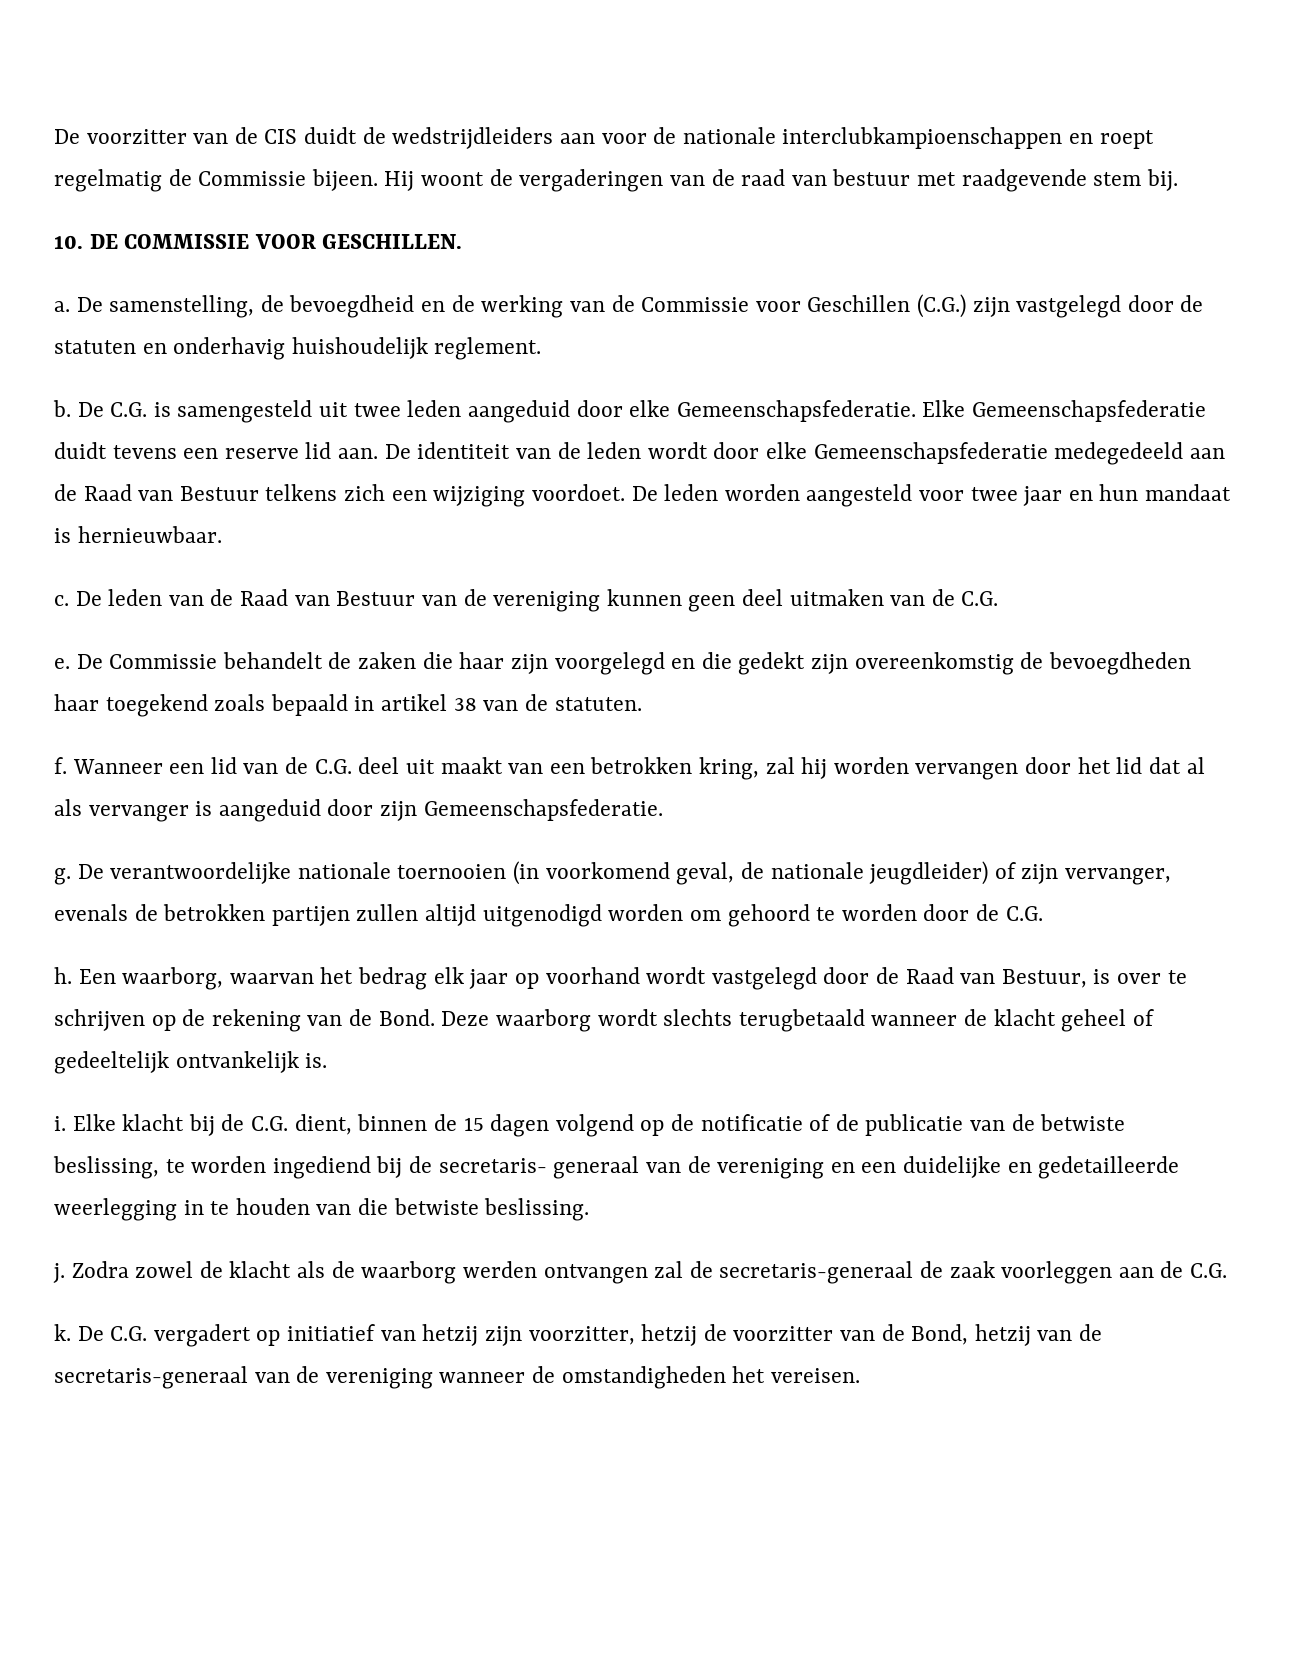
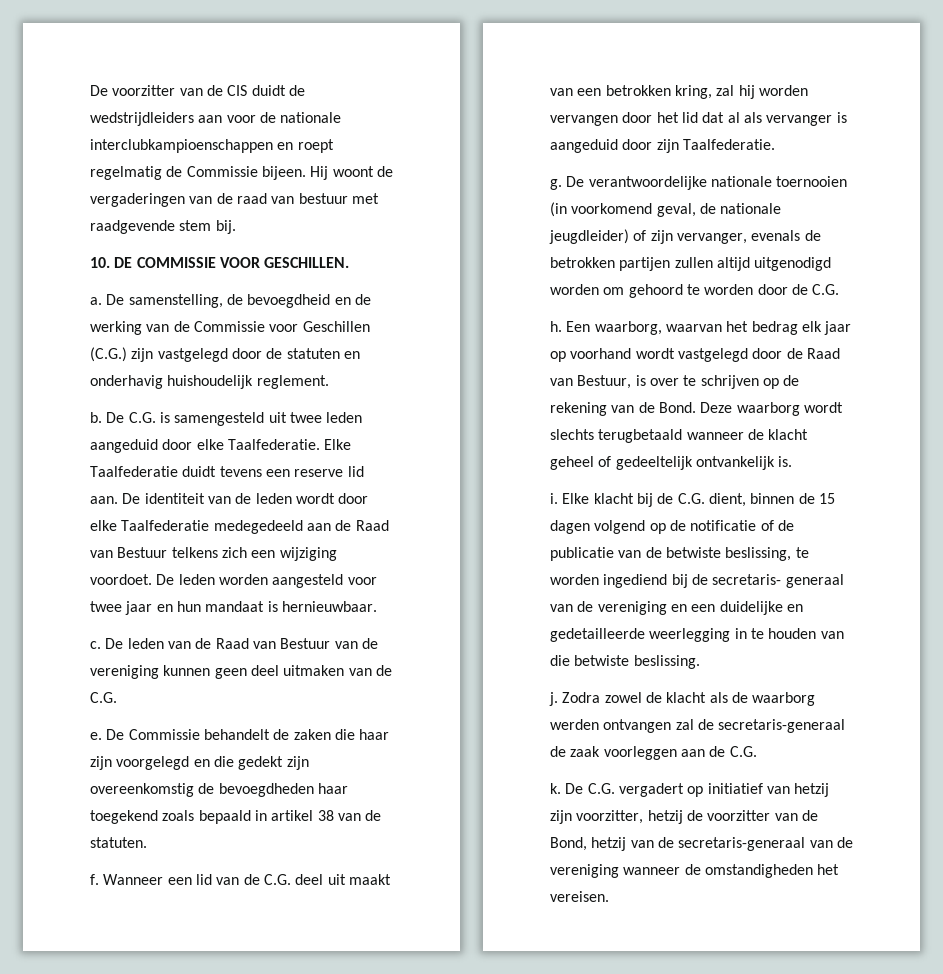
[676,400,1206,422] Gemeenschapsfederatie. Elke Gemeenschapsfederatie -> [227,439,352,450] [90,466,178,477] Taalfederatie. Elke Taalfederatie
[813,442,1048,464] Gemeenschapsfederatie -> [121,520,210,531] Taalfederatie
[423,799,663,821] Gemeenschapsfederatie. -> [682,139,775,150] Taalfederatie.

